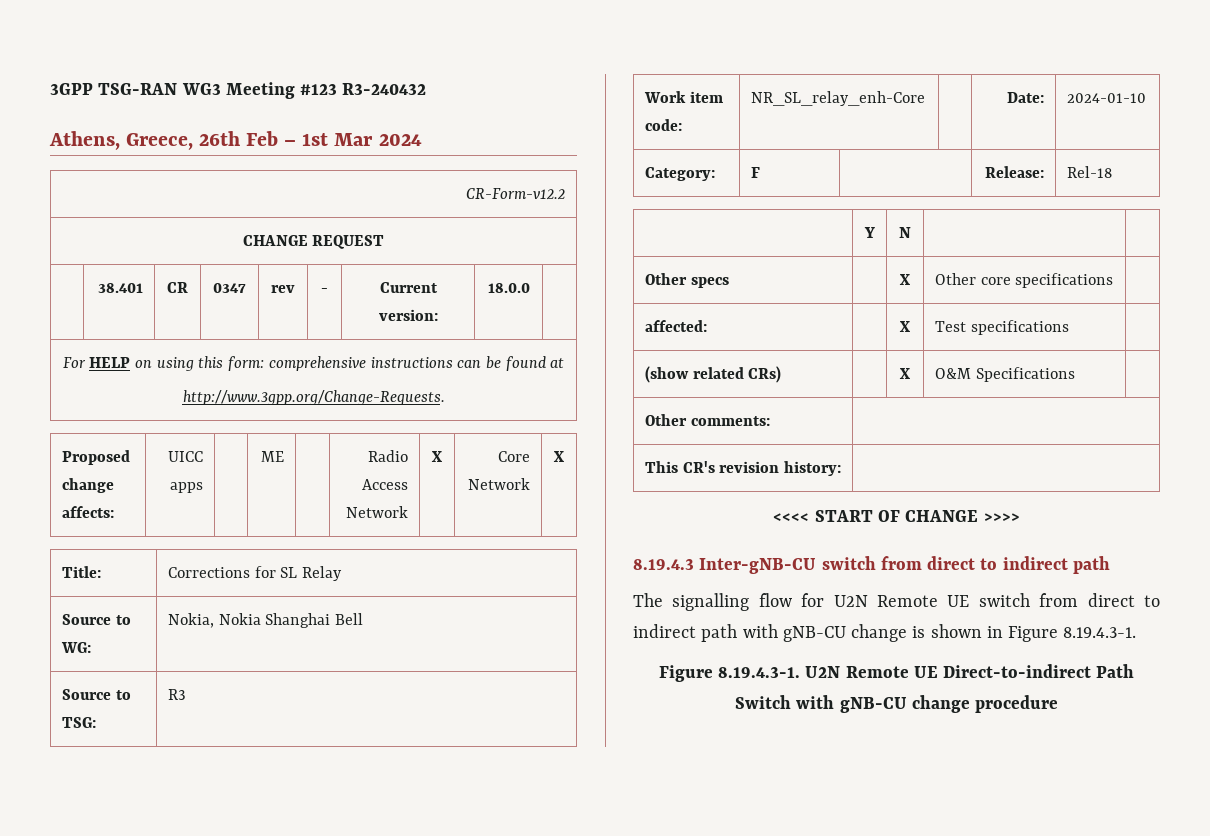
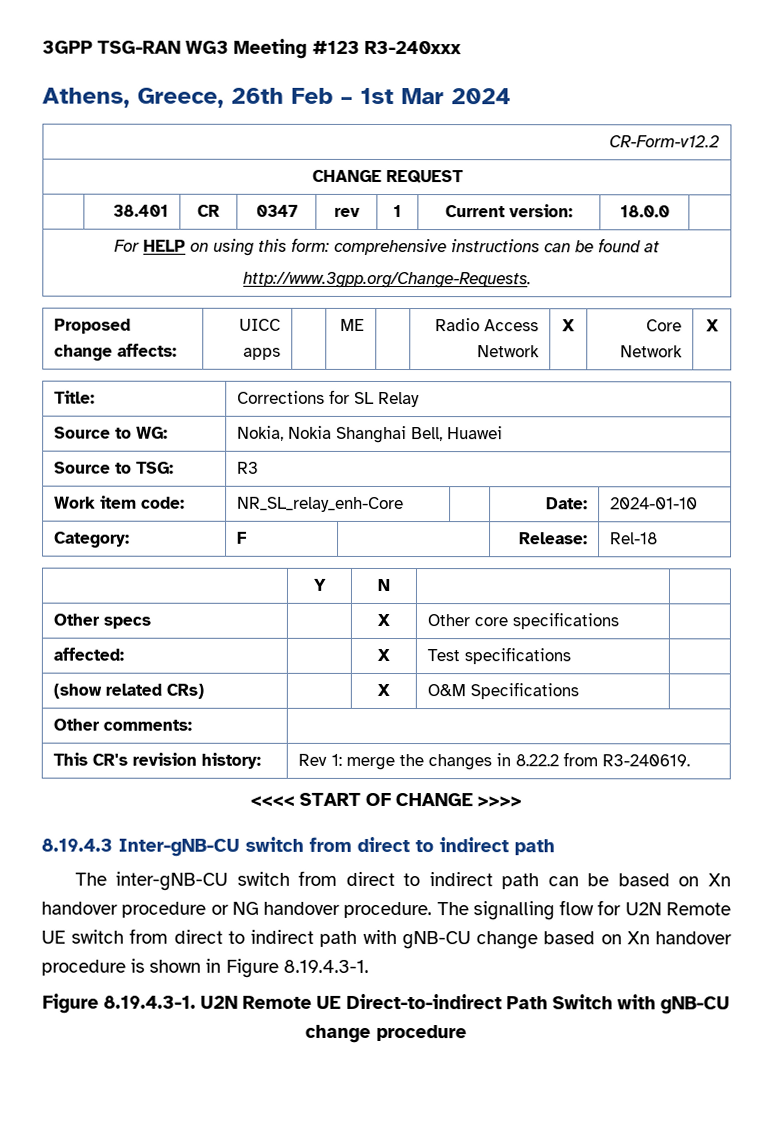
[342,83,427,95] R3-240432 -> [363,40,462,55] R3-240xxx
[321,288,328,293] - -> [393,205,402,218] 1
[335,613,364,625] Bell -> [411,426,504,442] Bell, Huawei
(842, 468) none -> [298,752,691,771] Rev 1: merge the changes in 8.22.2 from R3-240619.
(663, 600) none -> [115,870,731,891] [41,901,469,919] inter-gNB-CU switch from direct to indirect path can be based on Xn handover procedure or NG handover procedure. The
(908, 633) none -> [543,931,733,945] [41,959,126,976] based on Xn handover procedure

